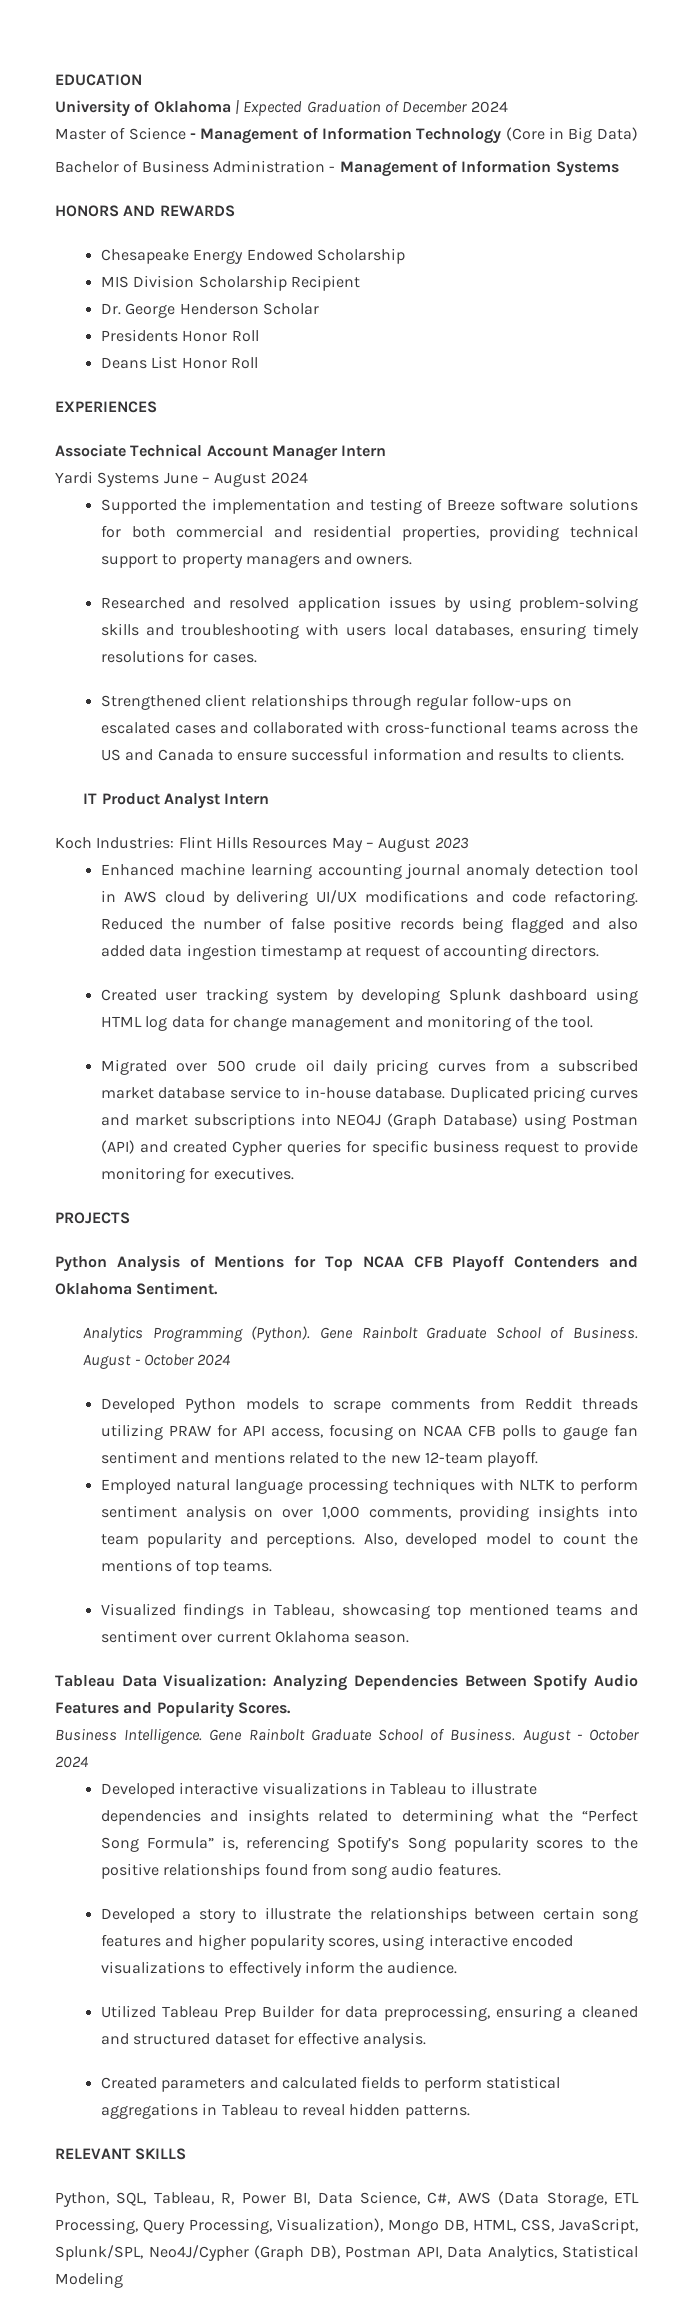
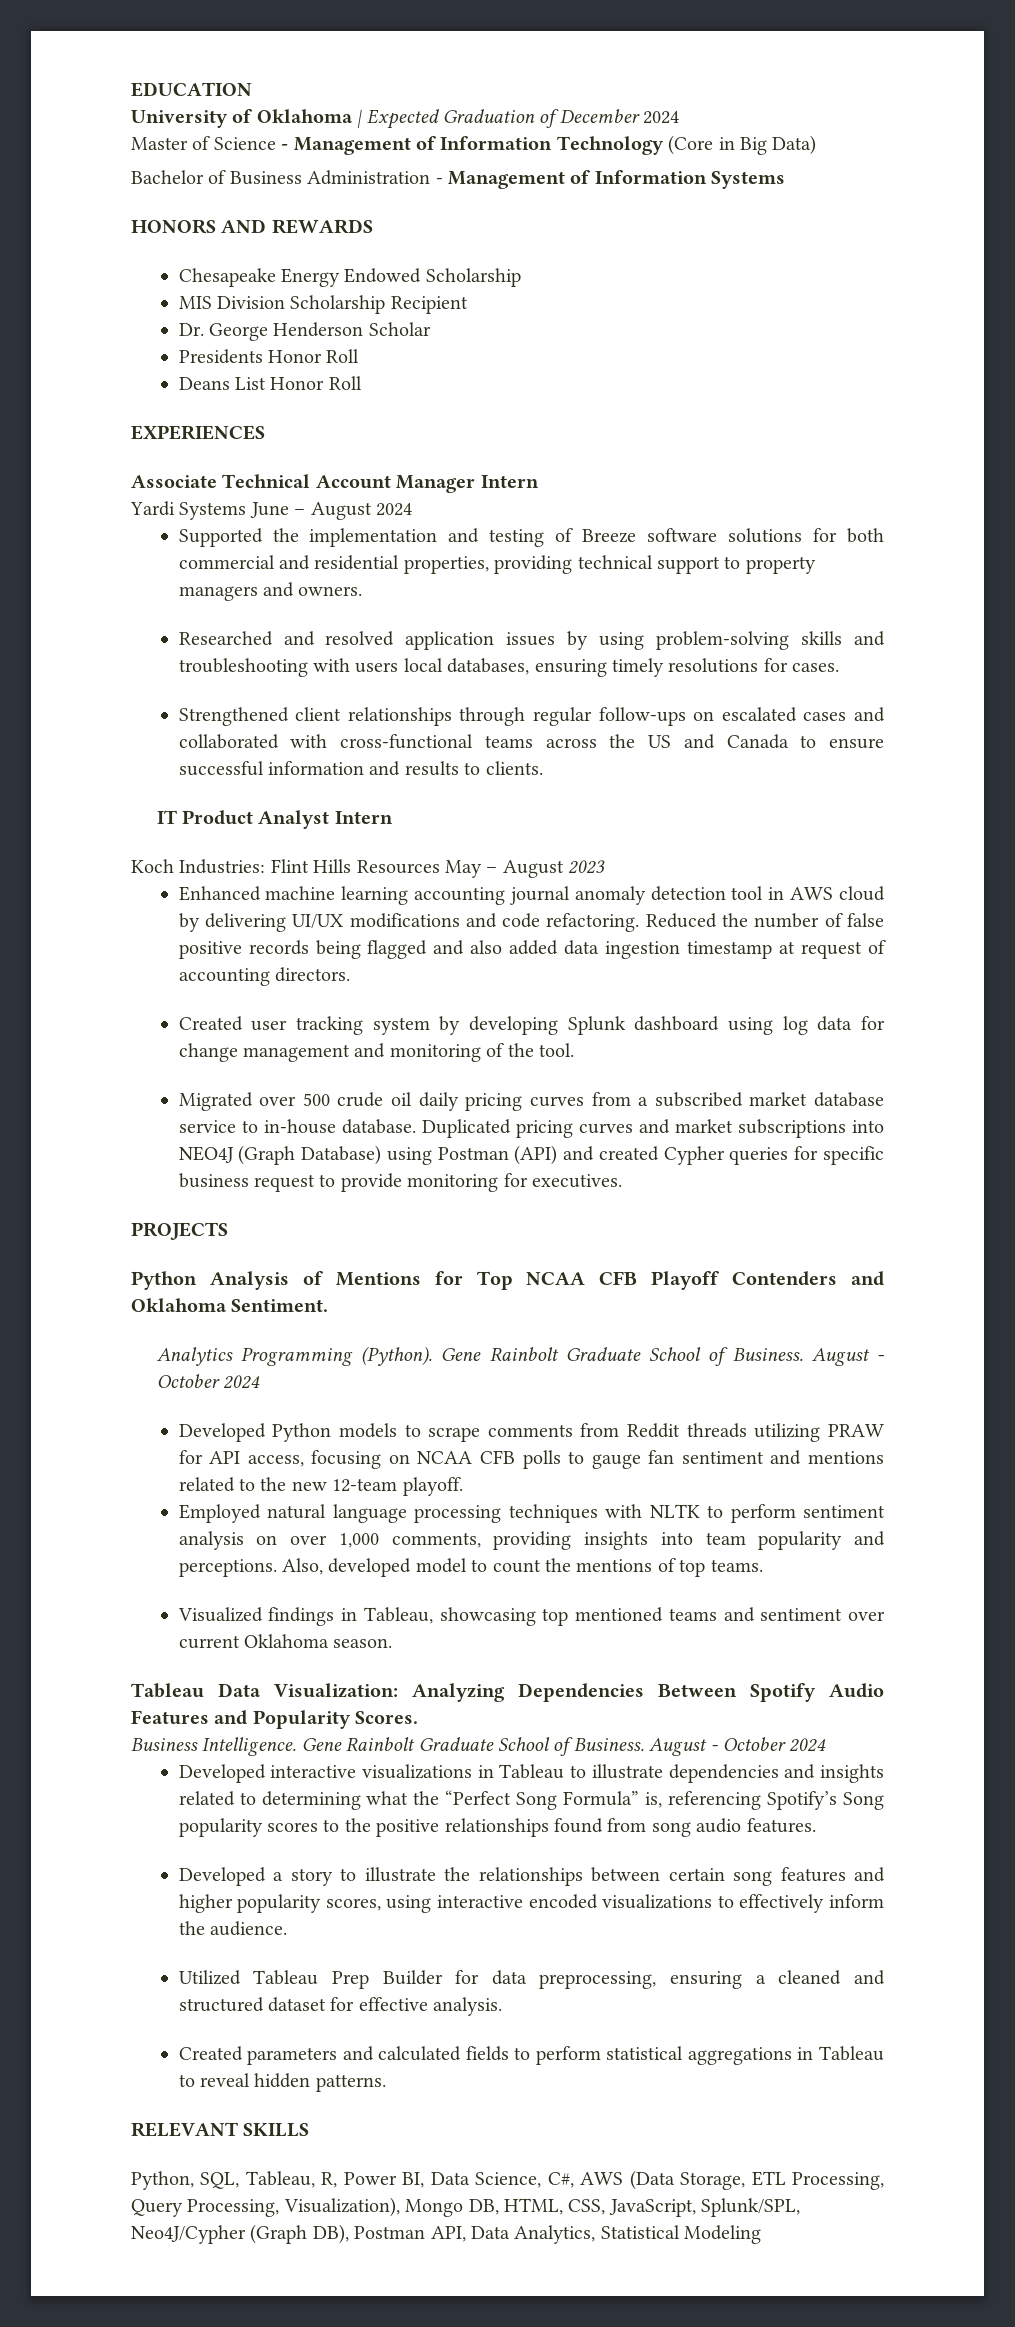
[100,1016,142,1027] HTML -> (773, 1026) none

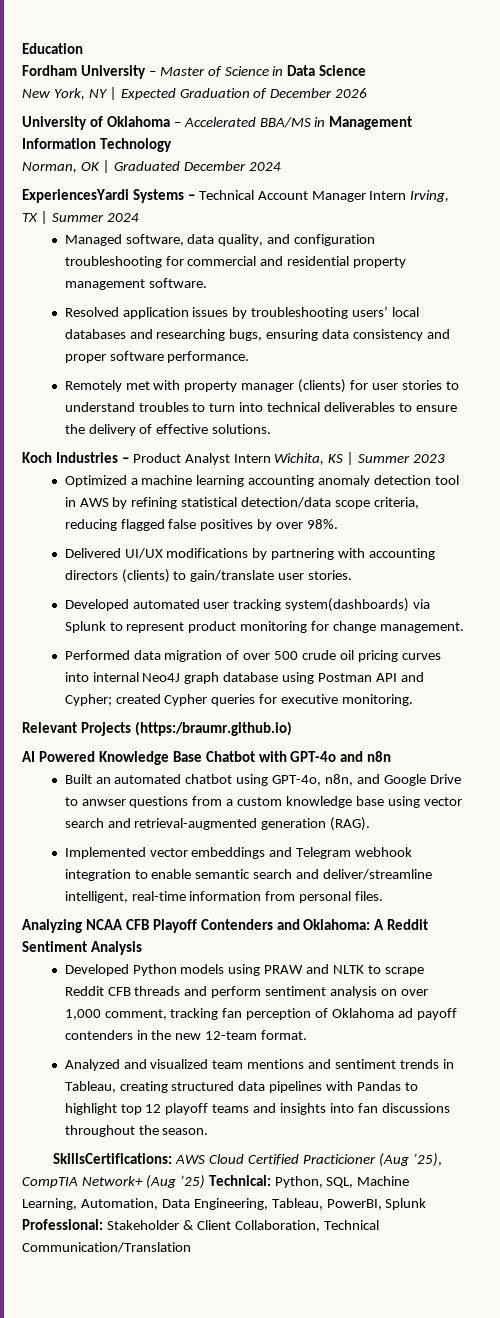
[131,82,252,97] [131,109,353,128] EDUCATION // University of Oklahoma -> [22,43,83,54] [22,65,367,79] [22,88,108,100] Education // Fordham University – Master of Science in Data Science // New York, NY
[643,111,680,124] [131,135,817,155] [131,170,786,189] [131,219,373,234] [178,268,521,287] [178,295,468,314] [178,322,431,341] [178,349,360,364] [178,376,362,390] [131,425,265,440] [131,474,539,493] [130,501,412,520] [178,528,885,547] [178,555,816,574] [178,582,363,601] [178,631,885,650] [178,658,840,677] [178,707,886,726] [178,734,884,749] [178,761,543,776] [156,810,393,829] [131,859,564,878] 2024 // Master of Science - Management of Information Technology (Core in Big Data) // Bachelor of Business Administration - Management of Information Systems // HONORS AND REWARDS // Chesapeake Energy Endowed Scholarship // MIS Division Scholarship Recipient // Dr. George Henderson Scholar // Presidents Honor Roll // Deans List Honor Roll // EXPERIENCES // Associate Technical Account Manager Intern // Yardi Systems June – August 2024 // Supported the implementation and testing of Breeze software solutions for both commercial and residential properties, providing technical support to property managers and owners. // Researched and resolved application issues by using problem-solving skills and troubleshooting with users local databases, ensuring timely resolutions for cases. // Strengthened client relationships through regular follow-ups on escalated cases and collaborated with cross-functional teams across the US and Canada to ensure successful information and results to clients. // IT Product Analyst Intern // Koch Industries: Flint Hills Resources May – August -> [335,88,368,98] [22,116,413,130] [22,138,172,152] [22,160,281,173] [22,189,450,203] [22,211,139,224] [64,234,376,246] [64,256,407,268] [64,278,207,290] [64,306,420,319] [64,329,451,341] [64,351,250,363] [64,379,459,393] [64,402,457,412] [64,424,272,436] [22,452,411,465] 2026 // University of Oklahoma – Accelerated BBA/MS in Management Information Technology // Norman, OK | Graduated December 2024 // ExperiencesYardi Systems – Technical Account Manager Intern Irving, TX | Summer 2024 // Managed software, data quality, and configuration troubleshooting for commercial and residential property management software. // Resolved application issues by troubleshooting users’ local databases and researching bugs, ensuring data consistency and proper software performance. // Remotely met with property manager (clients) for user stories to understand troubles to turn into technical deliverables to ensure the delivery of effective solutions. // Koch Industries – Product Analyst Intern Wichita, KS | Summer
[178,886,261,901] Enhanced -> [64,475,138,487] Optimized a
[509,886,570,905] journal -> (315, 481) none
[839,886,886,901] [178,913,884,932] [178,940,886,959] [178,967,351,986] [178,1016,885,1035] [178,1043,575,1062] [178,1092,253,1111] cloud by delivering UI/UX modifications and code refactoring. Reduced the number of false positive records being flagged and also added data ingestion timestamp at request of accounting directors. // Created user tracking system by developing Splunk dashboard using log data for change management and monitoring of the tool. // Migrated -> [112,497,420,509] [64,519,339,531] [64,548,436,560] [64,569,353,583] [64,598,431,612] [64,621,465,633] [64,650,240,662] by refining statistical detection/data scope criteria, reducing flagged false positives by over 98%. // Delivered UI/UX modifications by partnering with accounting directors (clients) to gain/translate user stories. // Developed automated user tracking system(dashboards) via Splunk to represent product monitoring for change management. // Performed data migration of
[418,1092,885,1111] [178,1119,885,1138] [178,1145,885,1165] [178,1173,623,1192] [131,1222,228,1240] [131,1271,513,1290] daily pricing curves from a subscribed market database service to in-house database. Duplicated pricing curves and market subscriptions into NEO4J (Graph Database) using Postman (API) and created Cypher queries for specific business request to provide monitoring for executives. // PROJECTS // Python Analysis of Mentions for Top -> [357,650,441,662] [64,672,424,684] [64,694,414,706] [22,721,292,736] [22,751,392,765] [64,774,461,786] [64,796,462,808] [64,817,371,831] [64,847,413,859] [64,869,433,881] [64,891,384,903] [22,919,82,933] pricing curves into internal Neo4J graph database using Postman API and Cypher; created Cypher queries for executive monitoring. // Relevant Projects (https:/braumr.github.io) // AI Powered Knowledge Base Chatbot with GPT-4o and n8n // Built an automated chatbot using GPT-4o, n8n, and Google Drive to anwser questions from a custom knowledge base using vector search and retrieval-augmented generation (RAG). // Implemented vector embeddings and Telegram webhook integration to enable semantic search and deliver/streamline intelligent, real-time information from personal files. // Analyzing
[131,1298,329,1312] [156,1346,884,1366] [156,1374,261,1389] [178,1423,884,1442] [178,1450,884,1469] [178,1477,463,1496] [178,1504,724,1523] Oklahoma Sentiment. // Analytics Programming (Python). Gene Rainbolt Graduate School of Business. August - October 2024 // Developed Python models to scrape comments from Reddit threads utilizing PRAW for API access, focusing on NCAA CFB polls to gauge fan sentiment and mentions related to the new 12-team playoff. // Employed natural language processing techniques with NLTK to -> [303,919,429,930] [22,941,142,955] [64,964,424,976] [64,986,208,996] Oklahoma: A Reddit Sentiment Analysis // Developed Python models using PRAW and NLTK to scrape Reddit CFB threads and
[391,1531,885,1550] [178,1558,763,1577] [177,1607,885,1626] [178,1634,393,1649] [131,1683,884,1702] [131,1710,419,1729] [131,1737,827,1756] [178,1764,885,1783] [178,1790,884,1810] [178,1818,816,1837] [178,1867,886,1886] [178,1894,885,1913] [178,1921,288,1936] [178,1970,885,1989] [178,1997,503,2016] [178,2046,885,2065] [178,2073,386,2092] [131,2122,310,2137] [131,2170,884,2190] [131,2197,801,2217] [131,2224,762,2244] comments, providing insights into team popularity and perceptions. Also, developed model to count the mentions of top teams. // Visualized findings in Tableau, showcasing top mentioned teams and sentiment over current Oklahoma season. // Tableau Data Visualization: Analyzing Dependencies Between Spotify Audio Features and Popularity Scores. // Business Intelligence. Gene Rainbolt Graduate School of Business. August - October 2024 // Developed interactive visualizations in Tableau to illustrate dependencies and insights related to determining what the “Perfect Song Formula” is, referencing Spotify’s Song popularity scores to the positive relationships found from song audio features. // Developed a story to illustrate the relationships between certain song features and higher popularity scores, using interactive encoded visualizations to effectively inform the audience. // Utilized Tableau Prep Builder for data preprocessing, ensuring a cleaned and structured dataset for effective analysis. // Created parameters and calculated fields to perform statistical aggregations in Tableau to reveal hidden patterns. // RELEVANT SKILLS // Python, SQL, Tableau, R, Power BI, Data Science, C#, AWS (Data Storage, ETL Processing, Query Processing, Visualization), Mongo DB, HTML, CSS, JavaScript, Splunk/SPL, Neo4J/Cypher (Graph DB), Postman API, Data Analytics, Statistical Modeling -> [104,1008,457,1020] [64,1030,308,1040] [64,1059,454,1071] [64,1081,419,1093] [64,1103,450,1115] [64,1125,209,1137] [53,1153,442,1167] [22,1175,410,1189] [22,1198,427,1210] [22,1219,379,1232] [22,1242,191,1253] comment, tracking fan perception of Oklahoma ad payoff contenders in the new 12-team format. // Analyzed and visualized team mentions and sentiment trends in Tableau, creating structured data pipelines with Pandas to highlight top 12 playoff teams and insights into fan discussions throughout the season. // SkillsCertifications: AWS Cloud Certified Practicioner (Aug ’25), CompTIA Network+ (Aug ’25) Technical: Python, SQL, Machine Learning, Automation, Data Engineering, Tableau, PowerBI, Splunk Professional: Stakeholder & Client Collaboration, Technical Communication/Translation

